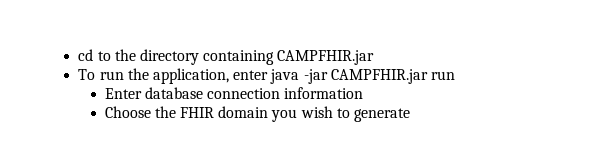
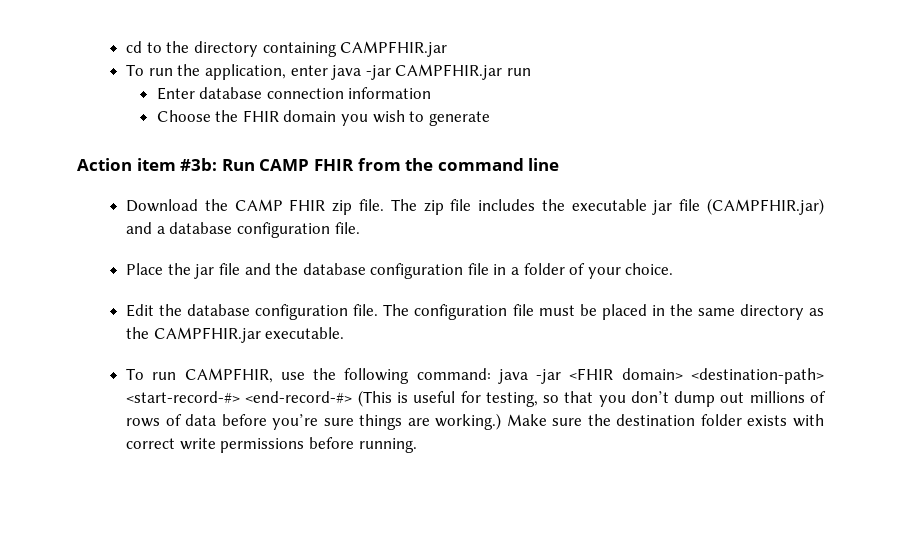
(411, 115) none -> [77,158,560,171] [126,198,824,215] [126,222,360,238] [126,263,674,279] [126,304,824,320] [126,327,345,343] [126,368,824,384] [126,390,826,407] [126,413,825,430] [126,437,417,453] // Action item #3b: Run CAMP FHIR from the command line // Download the CAMP FHIR zip file. The zip file includes the executable jar file (CAMPFHIR.jar) and a database configuration file. // Place the jar file and the database configuration file in a folder of your choice. // Edit the database configuration file. The configuration file must be placed in the same directory as the CAMPFHIR.jar executable. // To run CAMPFHIR, use the following command: java -jar <FHIR domain> <destination-path> <start-record-#> <end-record-#> (This is useful for testing, so that you don’t dump out millions of rows of data before you’re sure things are working.) Make sure the destination folder exists with correct write permissions before running.

